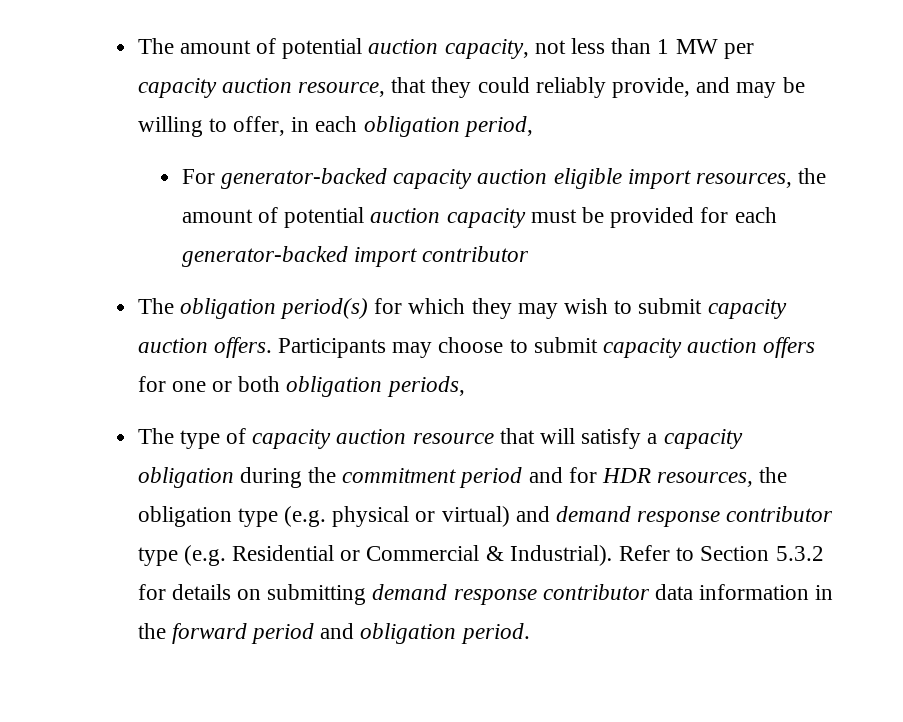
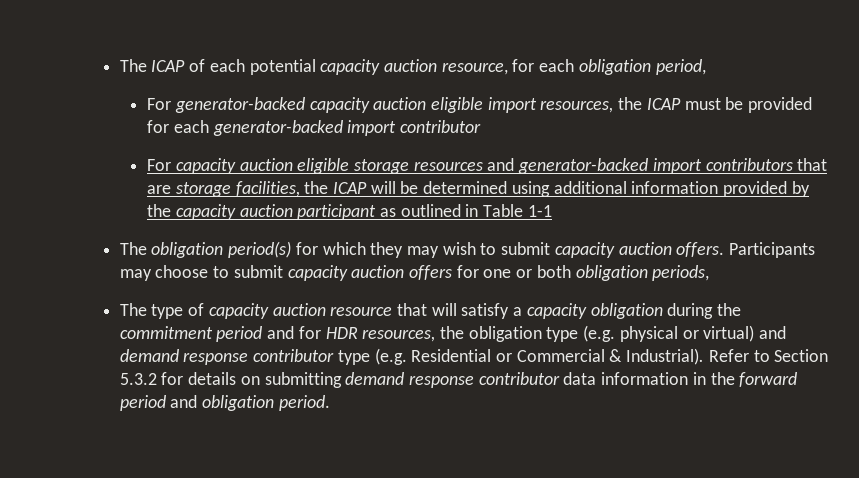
[137,38,754,59] [137,77,805,98] [137,116,310,137] The amount of potential auction capacity, not less than 1 MW per capacity auction resource, that they could reliably provide, and may be willing to offer, in -> [119,59,535,75] The ICAP of each potential capacity auction resource, for
[181,207,526,228] amount of potential auction capacity -> [646,98,681,110] ICAP
(530, 254) none -> [147,158,828,174] [147,181,810,197] [147,204,552,220] // For capacity auction eligible storage resources and generator-backed import contributors that are storage facilities, the ICAP will be determined using additional information provided by the capacity auction participant as outlined in Table 1-1

